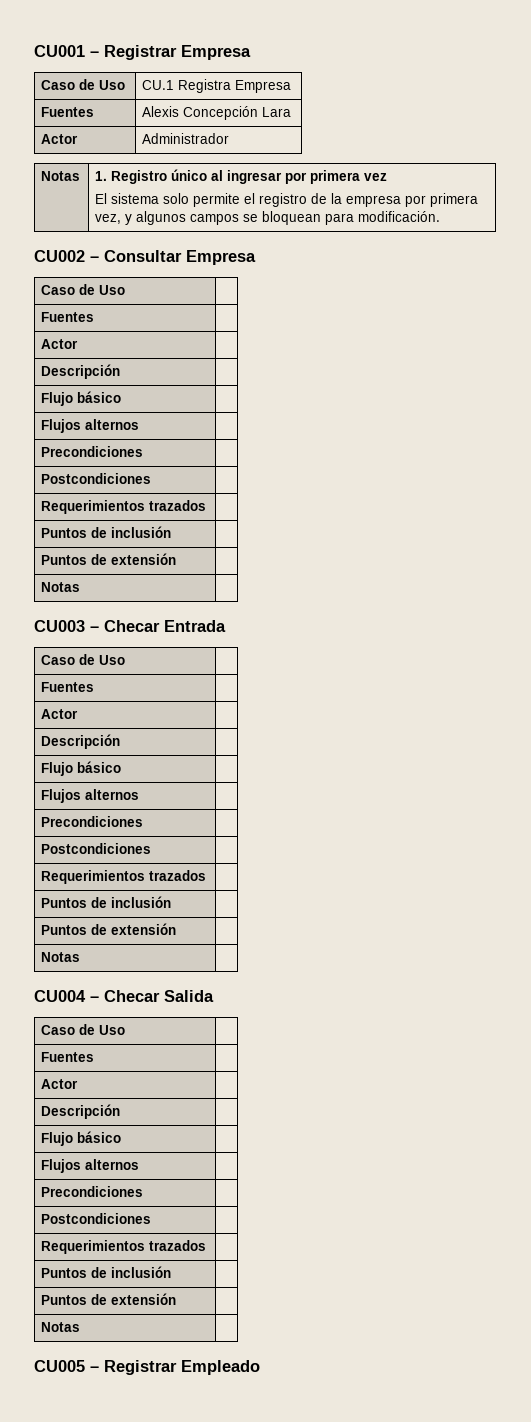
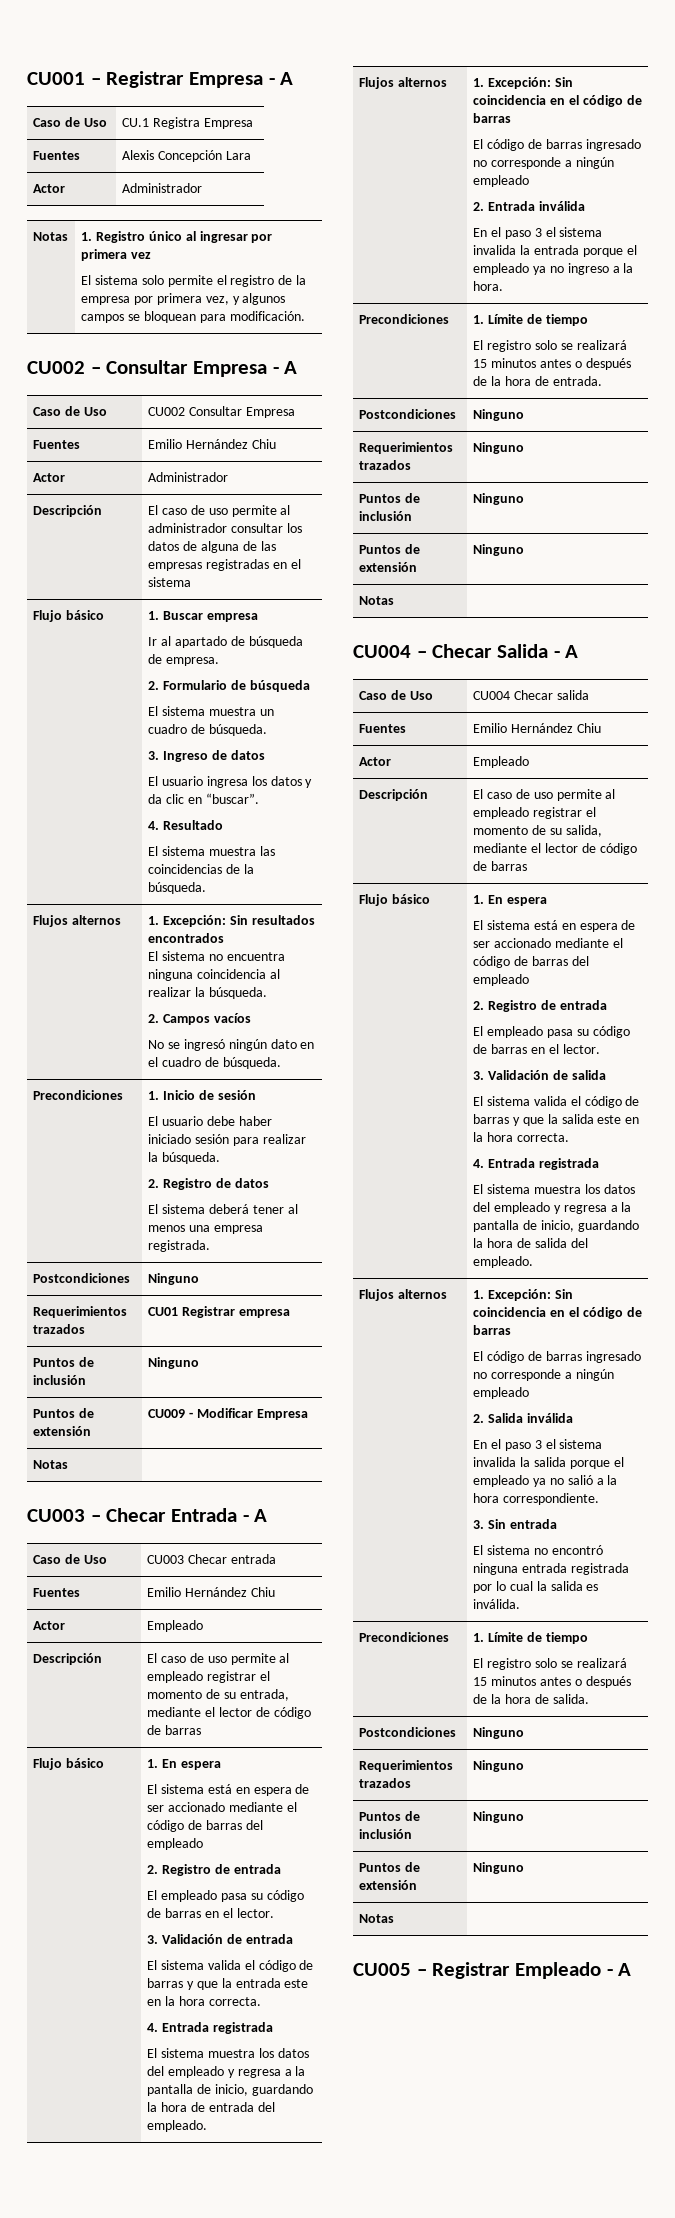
(251, 52) none -> [268,72,294,85] - A
[41,284,126,295] [41,312,95,322] [41,339,79,349] [41,364,121,379] [41,391,122,406] [41,419,140,433] [41,446,144,457] [41,473,152,484] [41,500,207,514] [41,526,172,538] [41,553,177,565] // Caso de Uso | // Fuentes | // Actor | // Descripción | // Flujo básico | // Flujos alternos | // Precondiciones | // Postcondiciones | // Requerimientos trazados | // Puntos de inclusión | // Puntos de extensión | -> [272,361,298,374] [33,406,107,416] [148,406,295,418] [33,440,81,449] [148,439,276,449] [33,473,66,482] [148,472,229,482] [33,505,103,517] [148,505,291,517] [148,523,302,533] [148,541,276,553] [148,559,301,571] [148,577,192,587] [33,610,105,622] [148,611,258,622] [148,636,303,648] [148,654,220,666] [148,680,310,692] [148,706,274,716] [148,724,267,736] [148,750,265,762] [148,776,313,788] [148,793,259,804] [148,820,224,830] [148,846,275,856] [148,864,254,874] [148,882,207,894] [33,915,122,927] [148,915,315,927] [148,933,225,943] [148,951,285,961] [148,969,280,981] [148,987,267,999] [148,1013,251,1025] [148,1039,315,1051] [148,1057,281,1069] [33,1090,124,1100] [148,1090,256,1100] [148,1116,272,1126] [148,1134,306,1146] [148,1152,221,1164] [148,1178,269,1190] [148,1204,298,1214] [148,1225,263,1234] [148,1240,211,1252] [33,1273,131,1283] [148,1273,200,1285] [33,1306,128,1318] [33,1324,86,1334] [148,1306,290,1318] [33,1357,95,1367] [33,1375,87,1385] [148,1357,200,1369] [33,1408,95,1418] [33,1426,92,1436] [148,1408,308,1420] - A // Caso de Uso | CU002 Consultar Empresa // Fuentes | Emilio Hernández Chiu // Actor | Administrador // Descripción | El caso de uso permite al administrador consultar los datos de alguna de las empresas registradas en el sistema // Flujo básico | 1. Buscar empresa // Ir al apartado de búsqueda de empresa. // 2. Formulario de búsqueda // El sistema muestra un cuadro de búsqueda. // 3. Ingreso de datos // El usuario ingresa los datos y da clic en “buscar”. // 4. Resultado // El sistema muestra las coincidencias de la búsqueda. // Flujos alternos | 1. Excepción: Sin resultados encontrados // El sistema no encuentra ninguna coincidencia al realizar la búsqueda. // 2. Campos vacíos // No se ingresó ningún dato en el cuadro de búsqueda. // Precondiciones | 1. Inicio de sesión // El usuario debe haber iniciado sesión para realizar la búsqueda. // 2. Registro de datos // El sistema deberá tener al menos una empresa registrada. // Postcondiciones | Ninguno // Requerimientos trazados | CU01 Registrar empresa // Puntos de inclusión | Ninguno // Puntos de extensión | CU009 - Modificar Empresa
[41,654,126,665] [41,682,95,692] [41,709,79,719] [41,734,121,749] [41,761,122,776] [41,789,140,803] [41,816,144,827] [41,843,152,854] [41,870,207,884] [41,896,172,908] [41,923,177,935] // Caso de Uso | // Fuentes | // Actor | // Descripción | // Flujo básico | // Flujos alternos | // Precondiciones | // Postcondiciones | // Requerimientos trazados | // Puntos de inclusión | // Puntos de extensión | -> [242,1509,268,1522] [33,1554,107,1564] [147,1554,276,1564] [33,1588,81,1597] [147,1587,275,1597] [33,1621,66,1630] [147,1620,204,1632] [33,1653,103,1665] [147,1653,290,1665] [147,1671,270,1683] [147,1689,289,1701] [147,1707,311,1719] [147,1725,202,1735] [33,1758,105,1770] [147,1759,221,1770] [147,1784,310,1796] [147,1802,297,1812] [147,1820,263,1832] [147,1838,204,1850] [147,1864,281,1876] [147,1890,304,1902] [147,1908,274,1918] [147,1934,293,1944] [147,1960,314,1972] [147,1978,309,1990] [147,1996,261,2006] [147,2022,273,2034] [147,2048,309,2058] [147,2066,306,2078] [147,2084,313,2096] [147,2102,275,2112] [147,2120,208,2132] [359,77,448,89] [473,77,573,89] [473,95,642,107] [473,113,512,123] [473,139,641,151] [473,157,614,169] [473,175,530,187] [473,201,585,211] [473,227,603,239] [473,245,637,257] [473,263,634,275] [473,281,504,291] [359,314,450,324] [473,314,588,326] [473,340,627,352] [473,358,631,370] [473,376,602,386] [359,409,457,419] [473,409,525,421] [359,442,454,454] [359,460,412,470] [473,442,525,454] [359,493,421,503] [359,511,413,521] [473,493,525,505] [359,544,421,554] [359,562,418,572] [473,544,525,556] - A // Caso de Uso | CU003 Checar entrada // Fuentes | Emilio Hernández Chiu // Actor | Empleado // Descripción | El caso de uso permite al empleado registrar el momento de su entrada, mediante el lector de código de barras // Flujo básico | 1. En espera // El sistema está en espera de ser accionado mediante el código de barras del empleado // 2. Registro de entrada // El empleado pasa su código de barras en el lector. // 3. Validación de entrada // El sistema valida el código de barras y que la entrada este en la hora correcta. // 4. Entrada registrada // El sistema muestra los datos del empleado y regresa a la pantalla de inicio, guardando la hora de entrada del empleado. // Flujos alternos | 1. Excepción: Sin coincidencia en el código de barras // El código de barras ingresado no corresponde a ningún empleado // 2. Entrada inválida // En el paso 3 el sistema invalida la entrada porque el empleado ya no ingreso a la hora. // Precondiciones | 1. Límite de tiempo // El registro solo se realizará 15 minutos antes o después de la hora de entrada. // Postcondiciones | Ninguno // Requerimientos trazados | Ninguno // Puntos de inclusión | Ninguno // Puntos de extensión | Ninguno
[41,1024,126,1035] [41,1052,95,1062] [41,1079,79,1089] [41,1104,121,1119] [41,1131,122,1146] [41,1159,140,1173] [41,1186,144,1197] [41,1213,152,1224] [41,1240,207,1254] [41,1266,172,1278] [41,1293,177,1305] // Caso de Uso | // Fuentes | // Actor | // Descripción | // Flujo básico | // Flujos alternos | // Precondiciones | // Postcondiciones | // Requerimientos trazados | // Puntos de inclusión | // Puntos de extensión | -> [553,645,579,658] [359,690,433,700] [473,690,589,700] [359,724,407,733] [473,723,601,733] [359,757,392,766] [473,756,530,768] [359,789,429,801] [473,789,616,801] [473,807,596,819] [473,825,602,837] [473,843,637,855] [473,861,528,871] [359,894,431,906] [473,895,547,906] [473,920,636,932] [473,938,623,948] [473,956,589,968] [473,974,530,986] [473,1000,607,1012] [473,1026,630,1038] [473,1044,600,1054] [473,1070,606,1080] [473,1096,640,1108] [473,1114,640,1126] [473,1132,569,1142] [473,1158,599,1170] [473,1184,635,1194] [473,1202,632,1214] [473,1220,639,1232] [473,1238,588,1248] [473,1256,534,1268] [359,1289,448,1301] [473,1289,573,1301] [473,1307,642,1319] [473,1325,512,1335] [473,1351,641,1363] [473,1369,614,1381] [473,1387,530,1399] [473,1413,573,1423] [473,1439,603,1451] [473,1457,624,1469] [473,1475,618,1487] [473,1493,600,1505] [473,1519,557,1529] [473,1545,603,1555] [473,1563,629,1575] [473,1581,599,1593] [473,1599,521,1609] [359,1632,450,1642] [473,1632,588,1644] [473,1658,627,1670] [473,1676,631,1688] [473,1694,589,1704] [359,1727,457,1737] [473,1727,525,1739] [359,1760,454,1772] [359,1778,412,1788] [473,1760,525,1772] [359,1811,421,1821] [359,1829,413,1839] [473,1811,525,1823] [359,1862,421,1872] [359,1880,418,1890] [473,1862,525,1874] - A // Caso de Uso | CU004 Checar salida // Fuentes | Emilio Hernández Chiu // Actor | Empleado // Descripción | El caso de uso permite al empleado registrar el momento de su salida, mediante el lector de código de barras // Flujo básico | 1. En espera // El sistema está en espera de ser accionado mediante el código de barras del empleado // 2. Registro de entrada // El empleado pasa su código de barras en el lector. // 3. Validación de salida // El sistema valida el código de barras y que la salida este en la hora correcta. // 4. Entrada registrada // El sistema muestra los datos del empleado y regresa a la pantalla de inicio, guardando la hora de salida del empleado. // Flujos alternos | 1. Excepción: Sin coincidencia en el código de barras // El código de barras ingresado no corresponde a ningún empleado // 2. Salida inválida // En el paso 3 el sistema invalida la salida porque el empleado ya no salió a la hora correspondiente. // 3. Sin entrada // El sistema no encontró ninguna entrada registrada por lo cual la salida es inválida. // Precondiciones | 1. Límite de tiempo // El registro solo se realizará 15 minutos antes o después de la hora de salida. // Postcondiciones | Ninguno // Requerimientos trazados | Ninguno // Puntos de inclusión | Ninguno // Puntos de extensión | Ninguno
(260, 1367) none -> [606,1963,632,1976] - A

